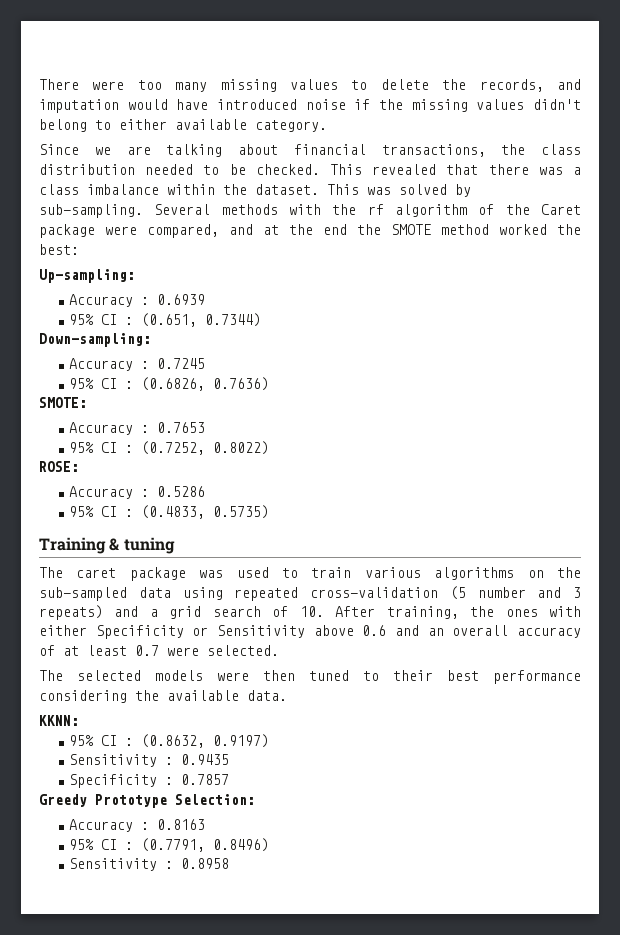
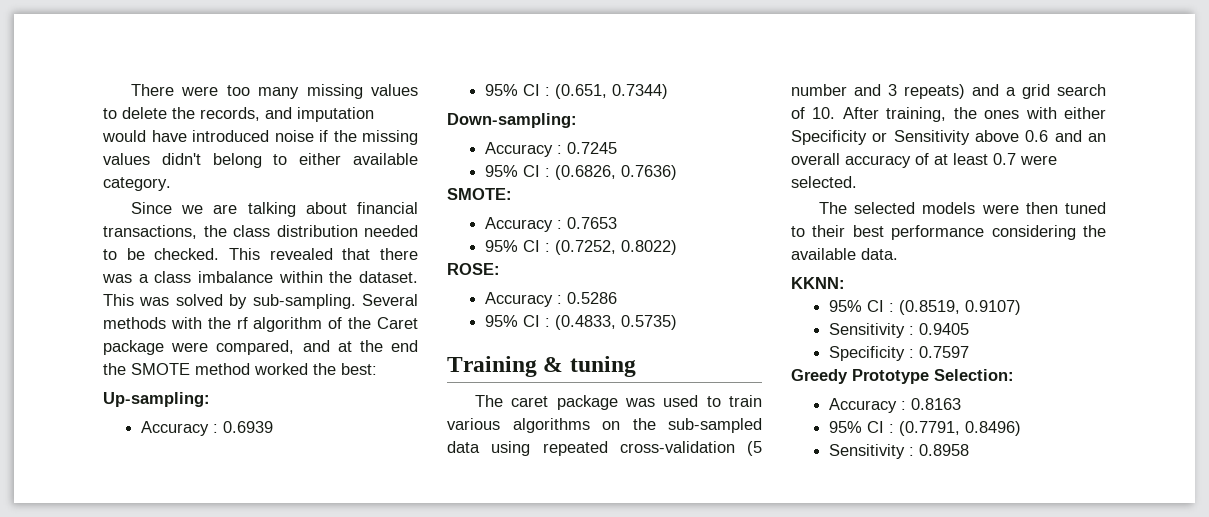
[141,734,270,748] [69,754,230,767] (0.8632, 0.9197) // Sensitivity : 0.9435 -> [898,300,1021,315] [828,323,969,338] (0.8519, 0.9107) // Sensitivity : 0.9405
[181,774,230,785] 0.7857 -> [918,346,969,358] 0.7597

